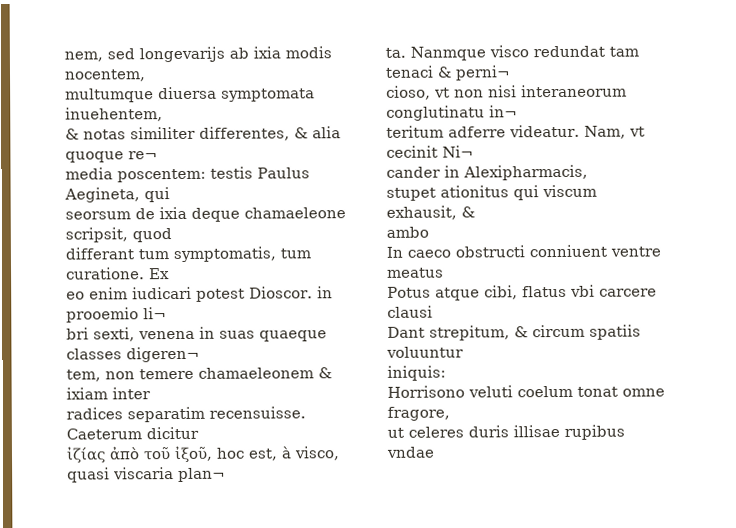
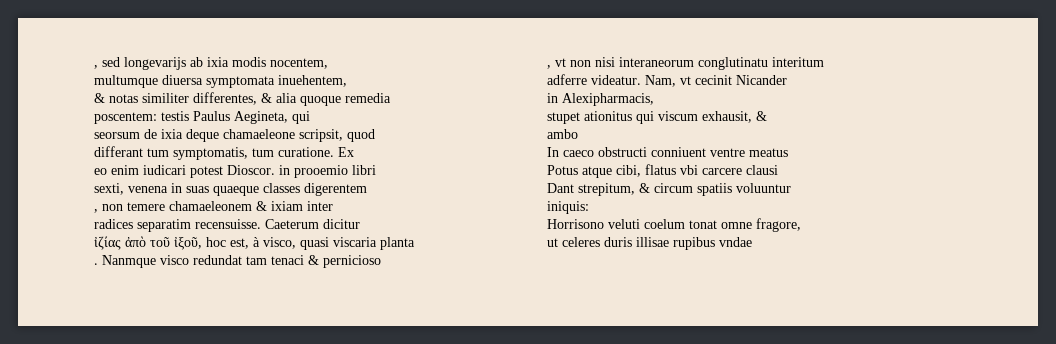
[64,51,103,62] nem, -> [94,65,98,69] ,
[128,151,158,160] [65,167,113,180] re¬ // media -> [345,93,391,103] remedia //
[143,307,167,320] [66,327,89,340] li¬ // bri -> [352,165,376,175] libri //
[126,346,200,363] [66,369,101,382] digeren¬ // tem, -> [304,183,367,196] [94,209,98,213] digerentem // ,
[178,467,226,482] [385,47,406,58] plan¬ // ta. -> [380,237,415,250] [94,263,98,265] planta // .
[455,65,511,81] [386,85,431,100] perni¬ // cioso, -> [323,255,381,268] [547,65,551,69] pernicioso // ,
[489,105,518,118] [386,125,444,138] in¬ // teritum -> [772,57,824,67] interitum //
[442,145,474,158] [386,166,441,178] Ni¬ // cander -> [736,75,787,85] Nicander //

